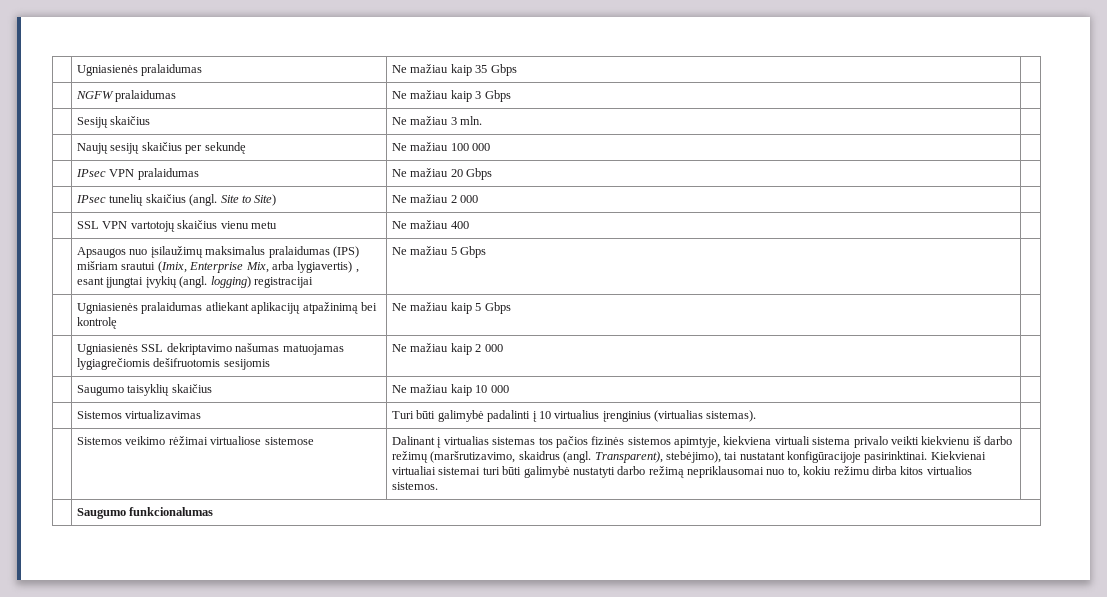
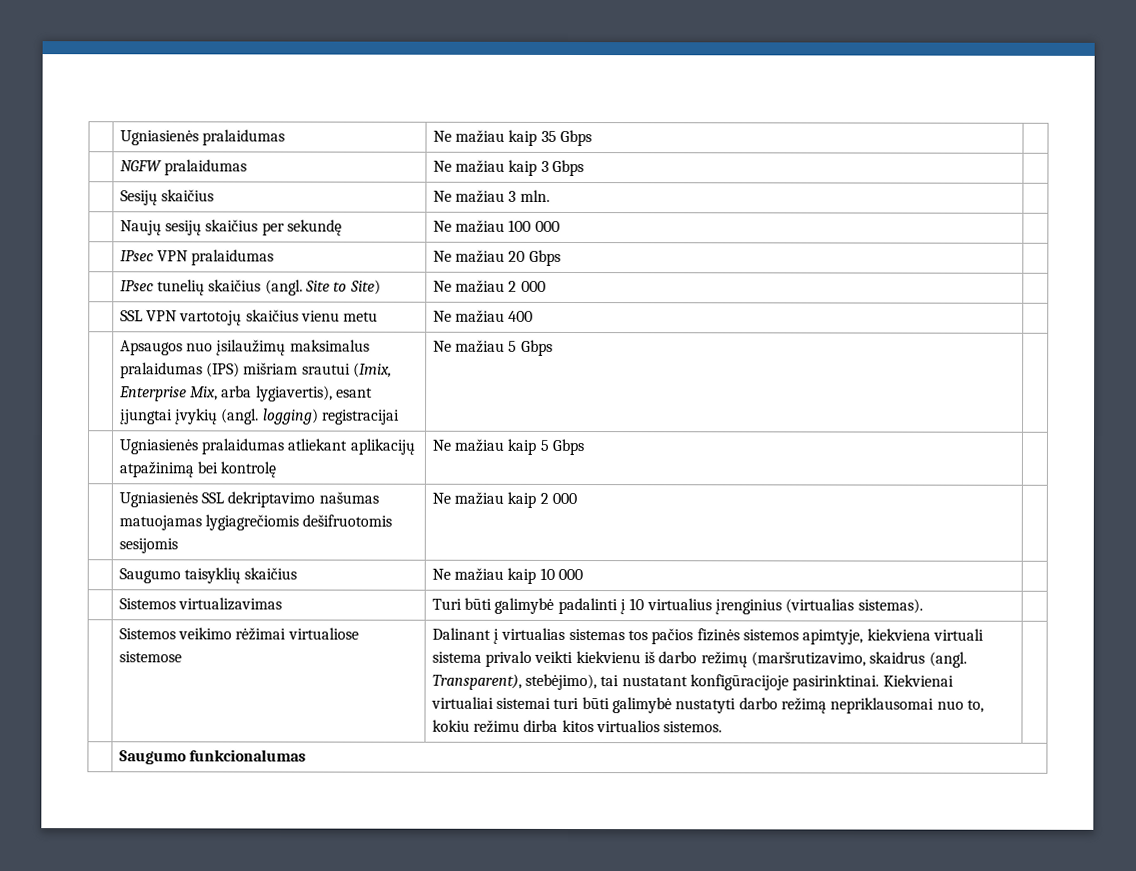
[297,261,359,273] lygiavertis) , -> [255,385,333,402] lygiavertis),

